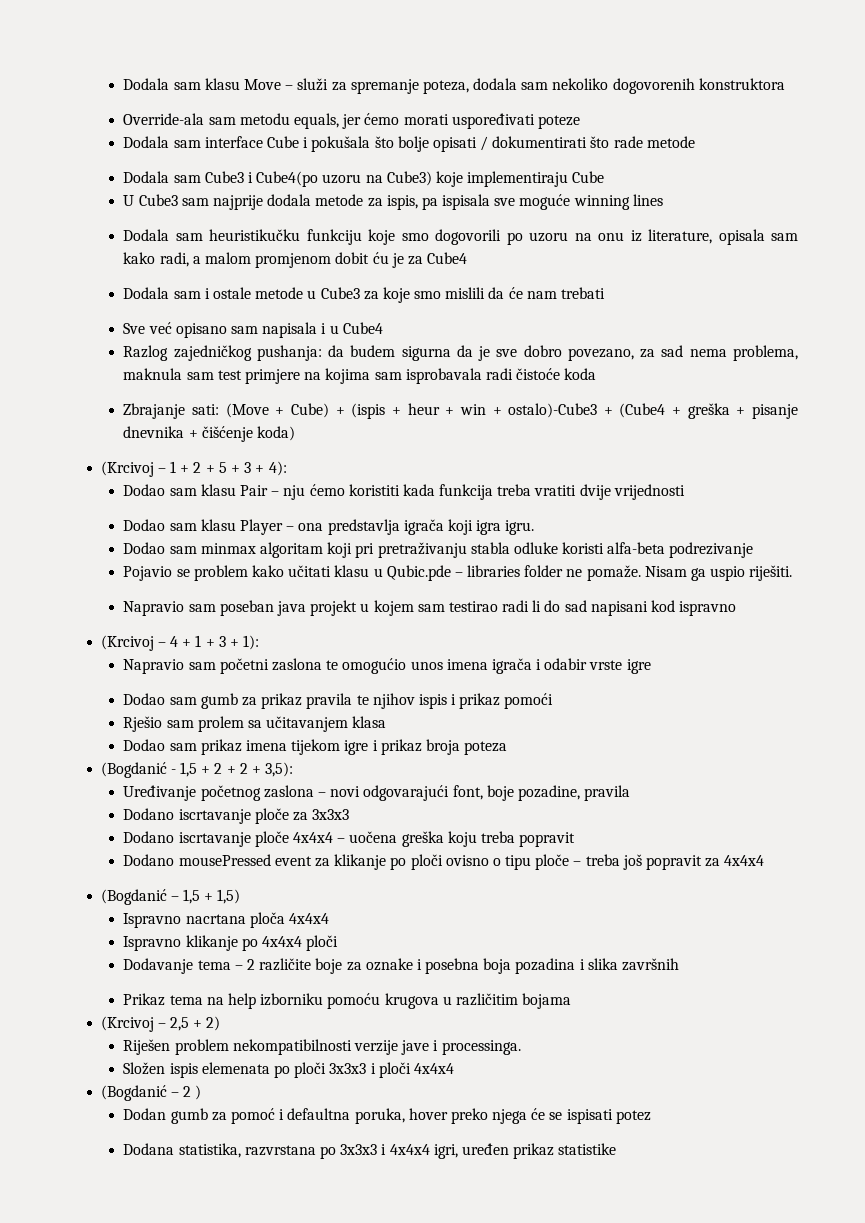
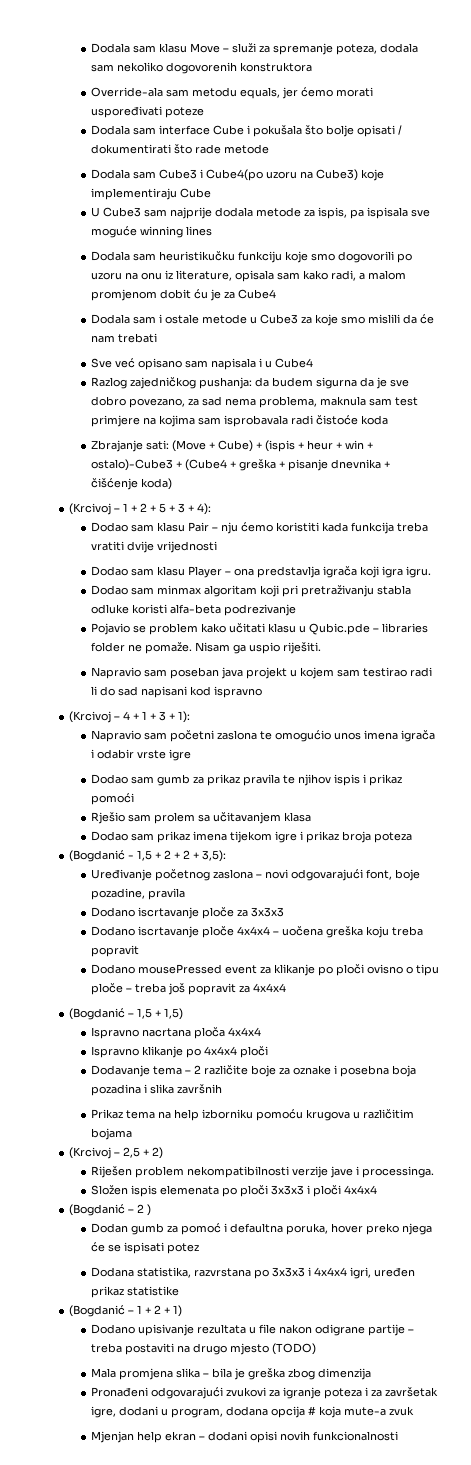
(617, 1149) none -> [68,1305,182,1317] [90,1324,414,1336] [90,1343,316,1355] [90,1368,371,1380] [90,1387,438,1399] [90,1406,414,1418] [90,1431,398,1443] // (Bogdanić – 1 + 2 + 1) // Dodano upisivanje rezultata u file nakon odigrane partije – treba postaviti na drugo mjesto (TODO) // Mala promjena slika – bila je greška zbog dimenzija // Pronađeni odgovarajući zvukovi za igranje poteza i za završetak igre, dodani u program, dodana opcija # koja mute-a zvuk // Mjenjan help ekran – dodani opisi novih funkcionalnosti

